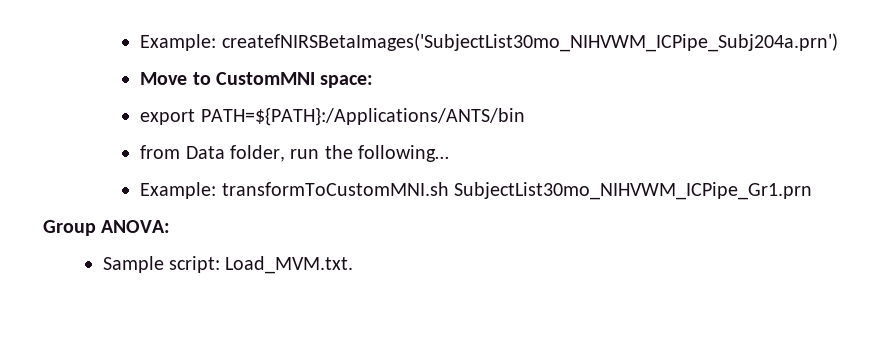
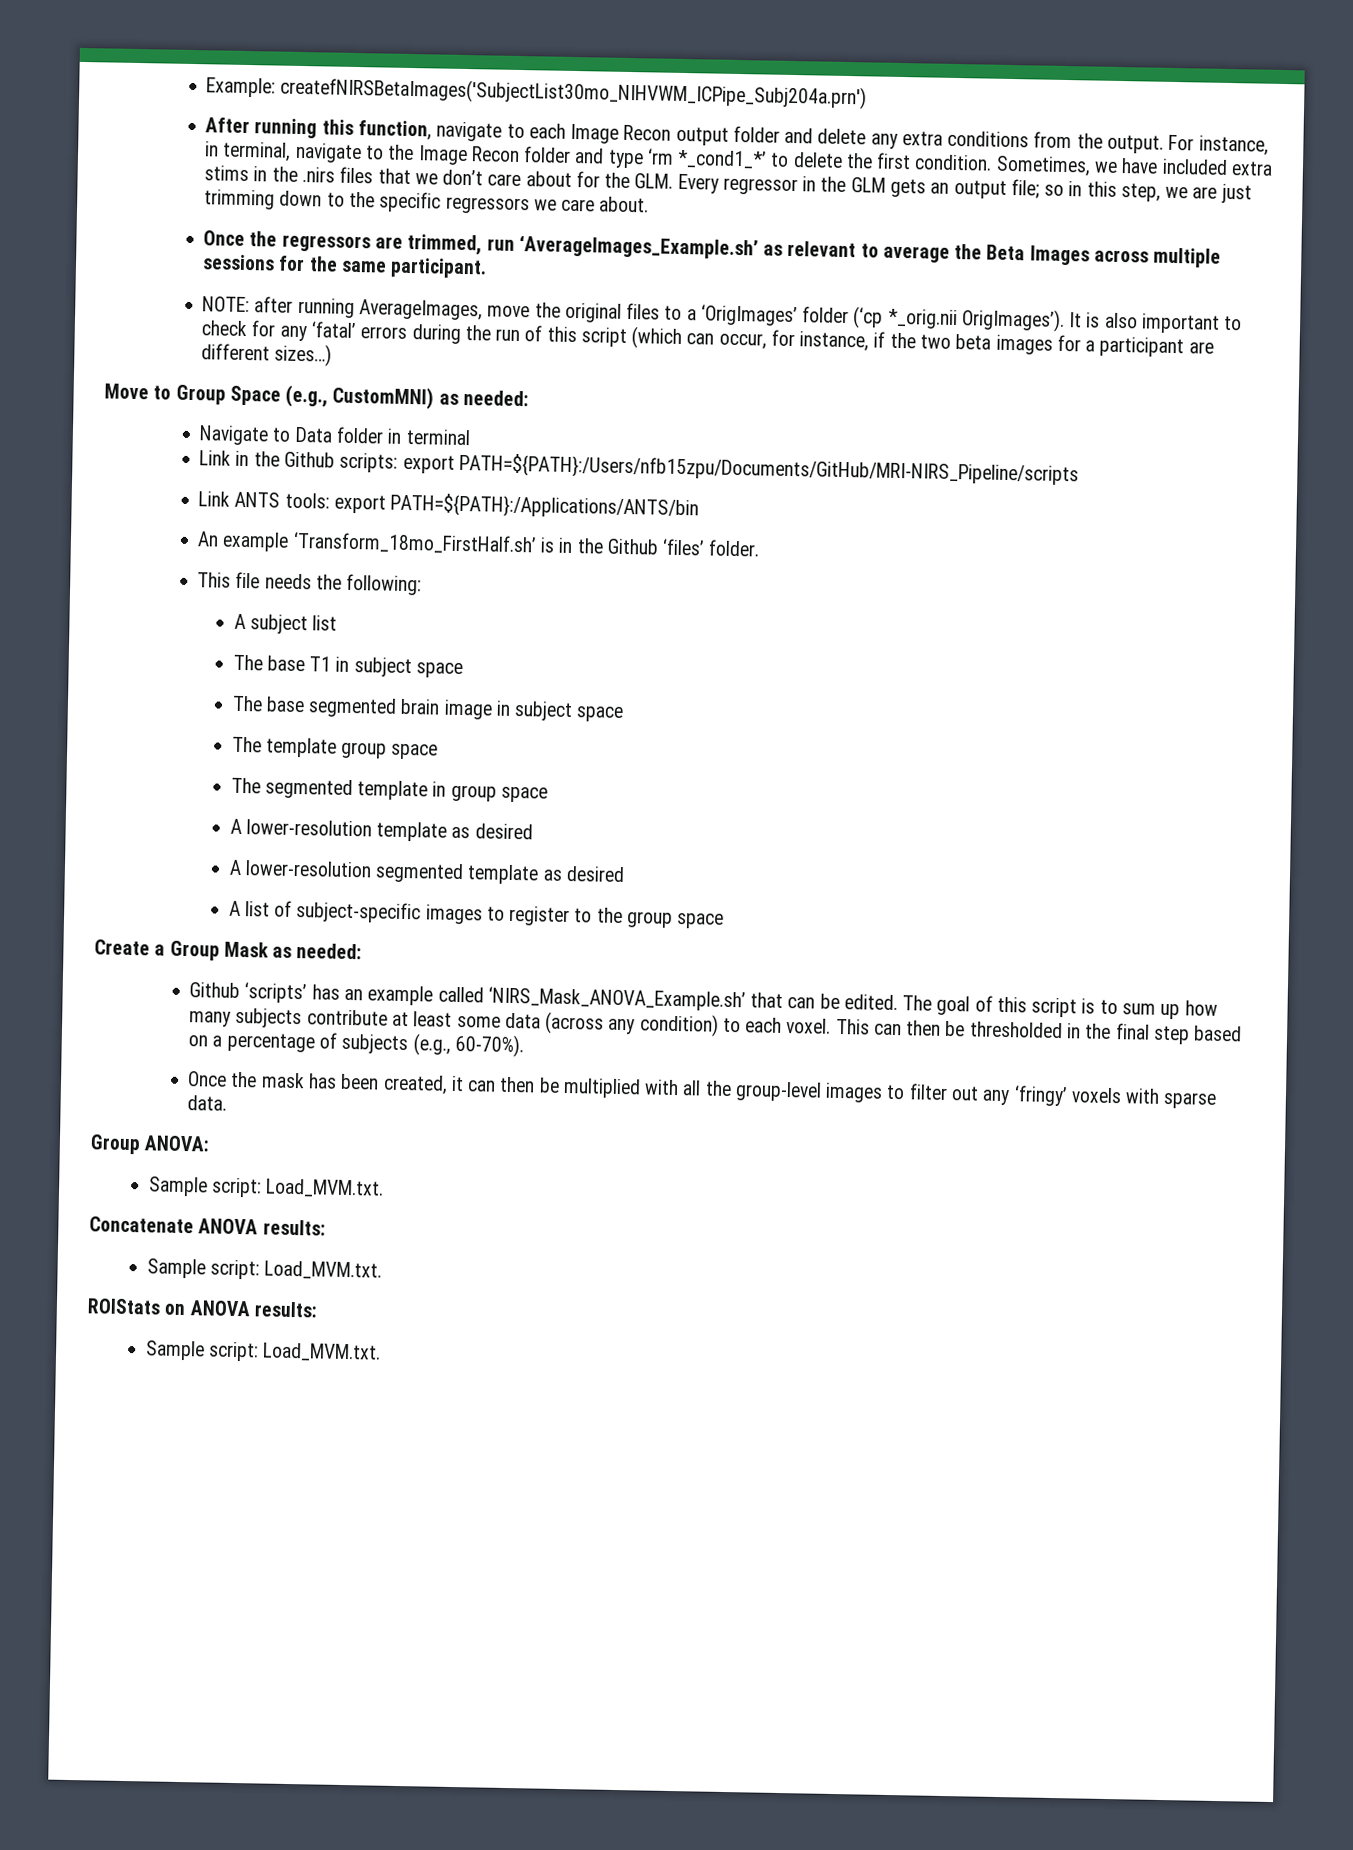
[140,72,374,88] [140,107,525,126] [140,145,450,162] [140,182,812,200] Move to CustomMNI space: // export PATH=${PATH}:/Applications/ANTS/bin // from Data folder, run the following… // Example: transformToCustomMNI.sh SubjectList30mo_NIHVWM_ICPipe_Gr1.prn -> [205,117,1269,156] [205,141,1273,177] [204,165,1252,204] [204,189,650,215] [203,230,1222,268] [202,254,488,279] [202,296,1243,334] [201,320,1214,358] [201,343,333,367] [104,383,529,410] [199,425,471,446] [199,450,1079,487] [198,491,700,521] [197,531,761,557] [197,571,423,596] [233,613,338,635] [232,654,463,679] [231,695,624,722] [231,736,439,760] [230,777,548,803] [229,818,533,842] [228,859,625,885] [228,900,725,929] [94,939,363,961] [189,982,1218,1020] [189,1007,1243,1045] [188,1032,524,1058] [187,1071,1218,1109] [187,1095,228,1111] After running this function, navigate to each Image Recon output folder and delete any extra conditions from the output. For instance, in terminal, navigate to the Image Recon folder and type ‘rm *_cond1_*’ to delete the first condition. Sometimes, we have included extra stims in the .nirs files that we don’t care about for the GLM. Every regressor in the GLM gets an output file; so in this step, we are just trimming down to the specific regressors we care about. // Once the regressors are trimmed, run ‘AverageImages_Example.sh’ as relevant to average the Beta Images across multiple sessions for the same participant. // NOTE: after running AverageImages, move the original files to a ‘OrigImages’ folder (‘cp *_orig.nii OrigImages’). It is also important to check for any ‘fatal’ errors during the run of this script (which can occur, for instance, if the two beta images for a participant are different sizes…) // Move to Group Space (e.g., CustomMNI) as needed: // Navigate to Data folder in terminal // Link in the Github scripts: export PATH=${PATH}:/Users/nfb15zpu/Documents/GitHub/MRI-NIRS_Pipeline/scripts // Link ANTS tools: export PATH=${PATH}:/Applications/ANTS/bin // An example ‘Transform_18mo_FirstHalf.sh’ is in the Github ‘files’ folder. // This file needs the following: // A subject list // The base T1 in subject space // The base segmented brain image in subject space // The template group space // The segmented template in group space // A lower-resolution template as desired // A lower-resolution segmented template as desired // A list of subject-specific images to register to the group space // Create a Group Mask as needed: // Github ‘scripts’ has an example called ‘NIRS_Mask_ANOVA_Example.sh’ that can be edited. The goal of this script is to sum up how many subjects contribute at least some data (across any condition) to each voxel. This can then be thresholded in the final step based on a percentage of subjects (e.g., 60-70%). // Once the mask has been created, it can then be multiplied with all the group-level images to filter out any ‘fringy’ voxels with sparse data.
(354, 265) none -> [89,1216,326,1236] [146,1258,383,1280] [87,1298,318,1318] [144,1340,382,1362] // Concatenate ANOVA results: // Sample script: Load_MVM.txt. // ROIStats on ANOVA results: // Sample script: Load_MVM.txt.

